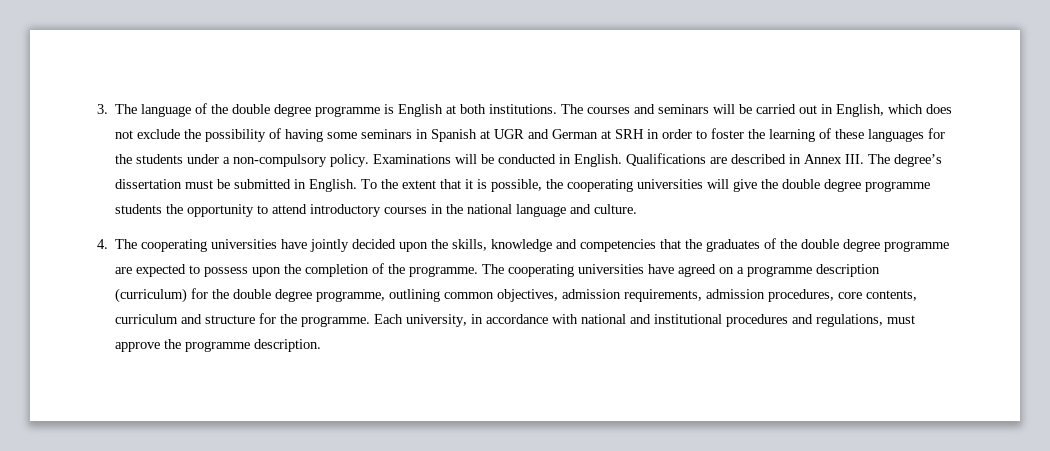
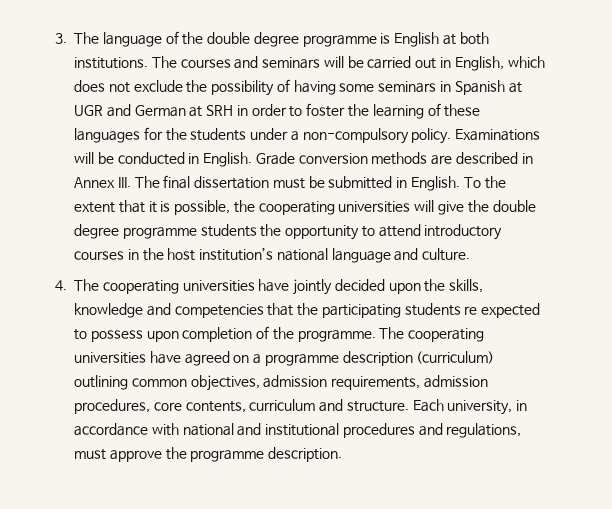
[626,153,707,166] Qualifications -> [255,152,428,165] Grade conversion methods
[894,154,943,167] degree’s -> [163,175,191,189] final
(464, 209) none -> [167,247,274,261] host institution’s
[706,238,950,252] [115,267,133,274] graduates of the double degree programme are -> [321,303,478,318] participating students re
[284,264,302,274] the -> (179, 336) none
[191,288,386,302] for the double degree programme, -> (495, 357) none
[205,313,371,327] structure for the programme. -> [346,401,409,412] structure.

